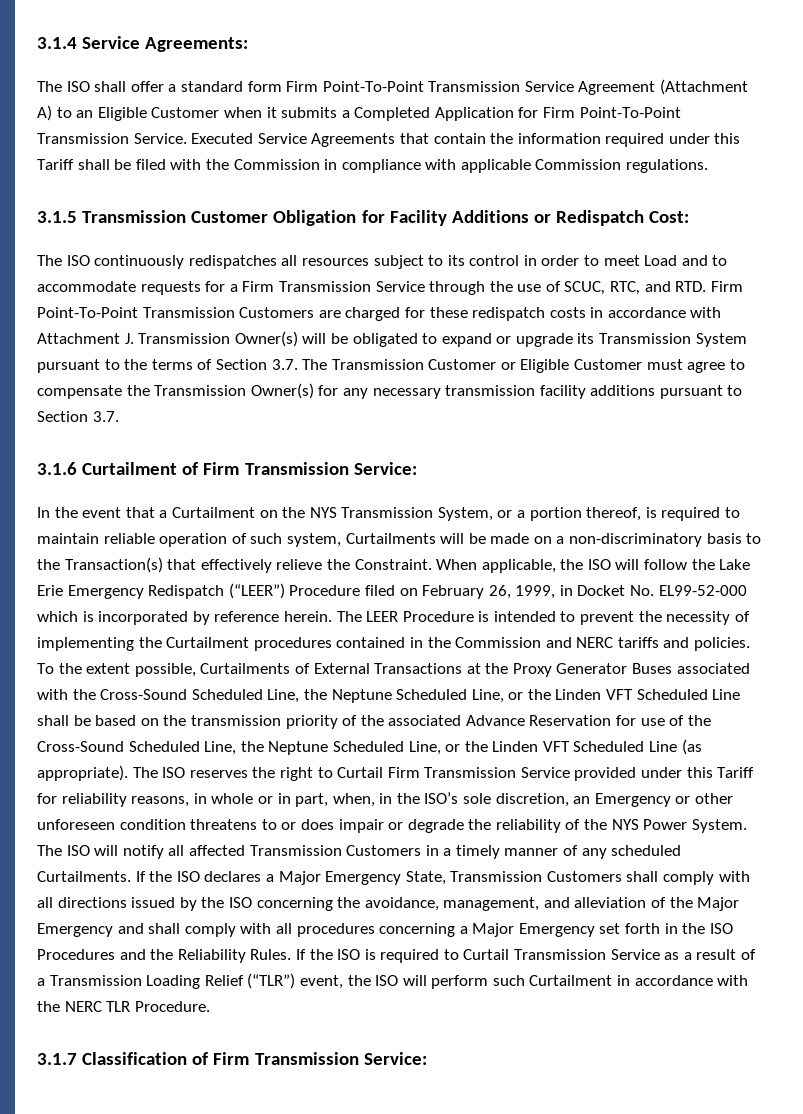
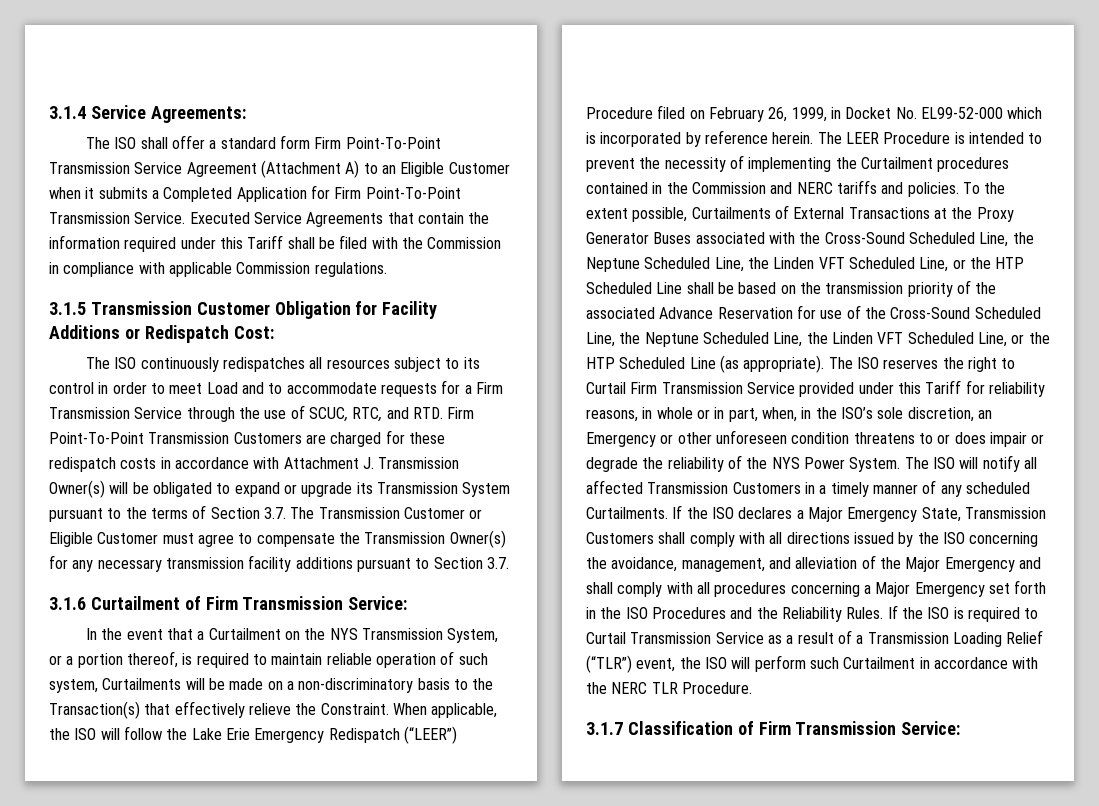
[508,689,708,700] or the Linden VFT Scheduled -> [747,257,1025,272] [586,282,652,294] the Linden VFT Scheduled Line, or the HTP Scheduled
[445,741,645,752] or the Linden VFT Scheduled -> [806,332,1050,347] [586,357,686,369] the Linden VFT Scheduled Line, or the HTP Scheduled

